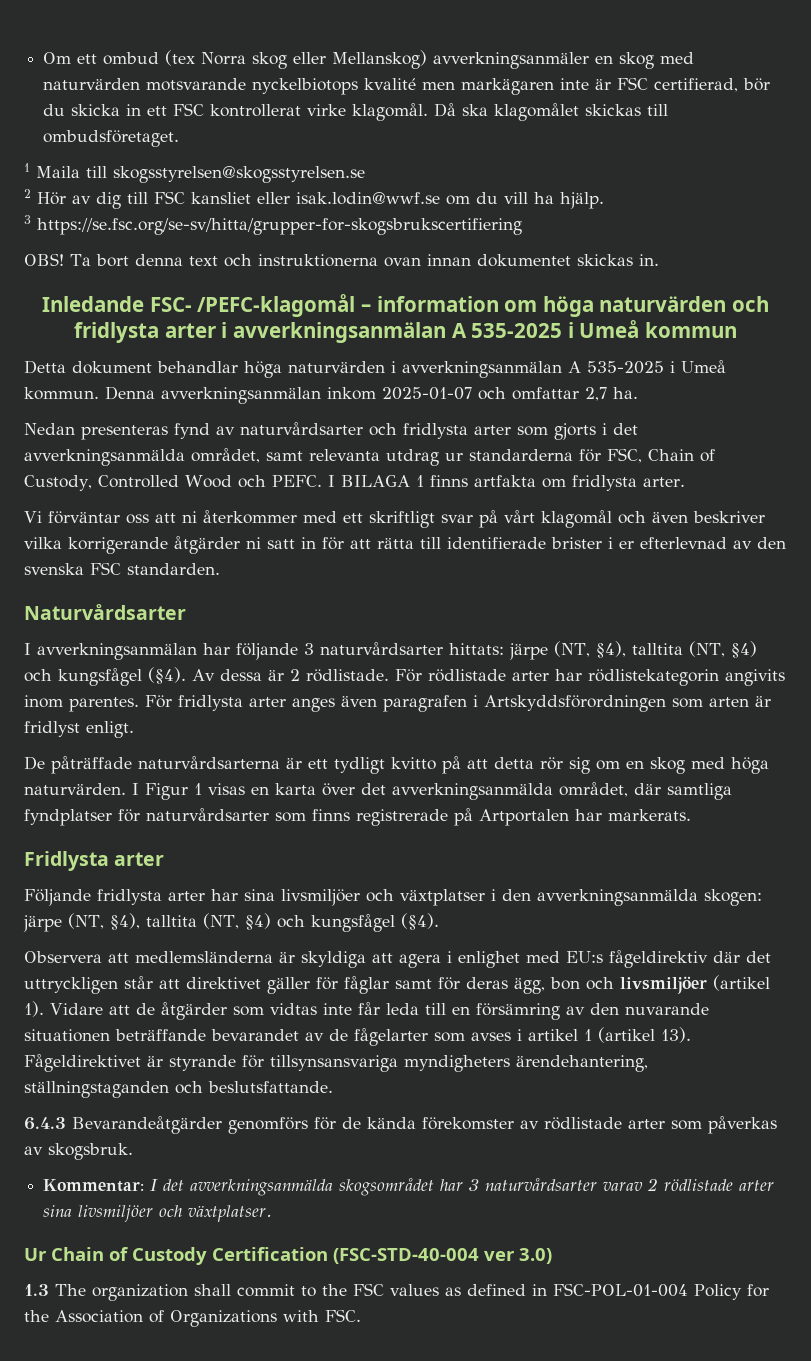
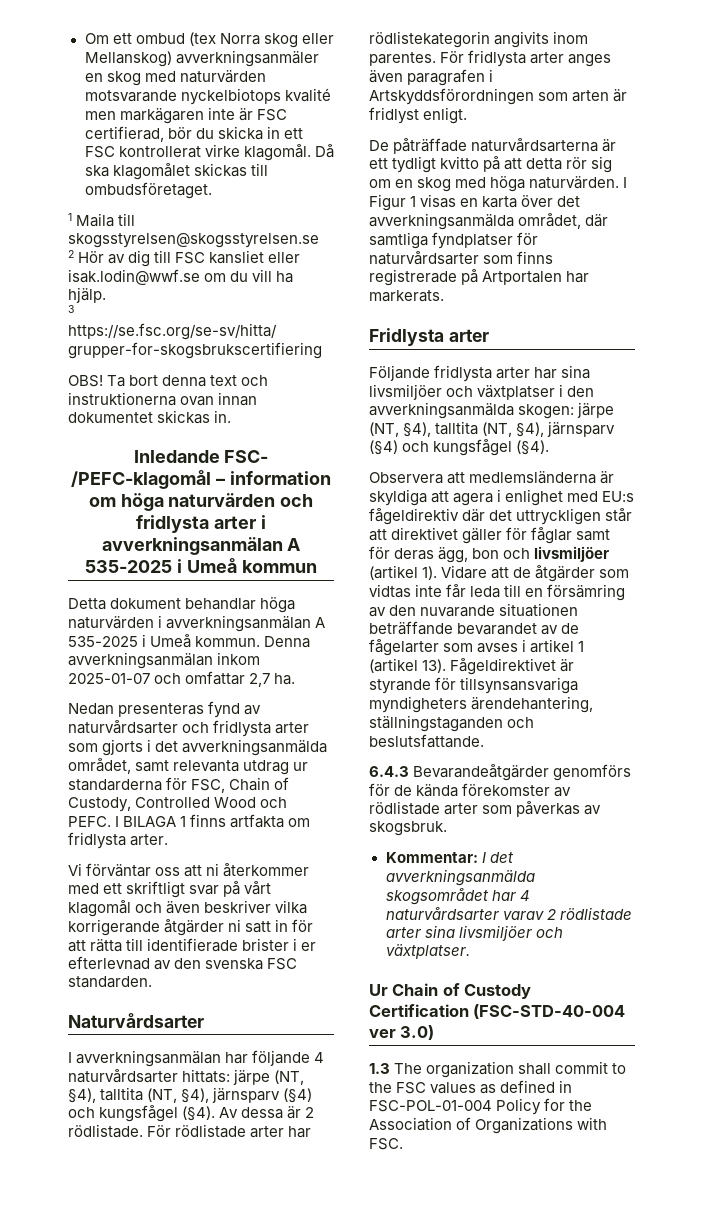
[304,643,314,655] 3 -> [314,1052,325,1063] 4
[730,641,757,658] §4) -> [181,1087,313,1103] §4), järnsparv (§4)
[244,913,271,930] §4) -> [516,421,616,437] [369,440,398,455] §4), järnsparv (§4)
[469,1179,480,1191] 3 -> [519,890,530,901] 4

